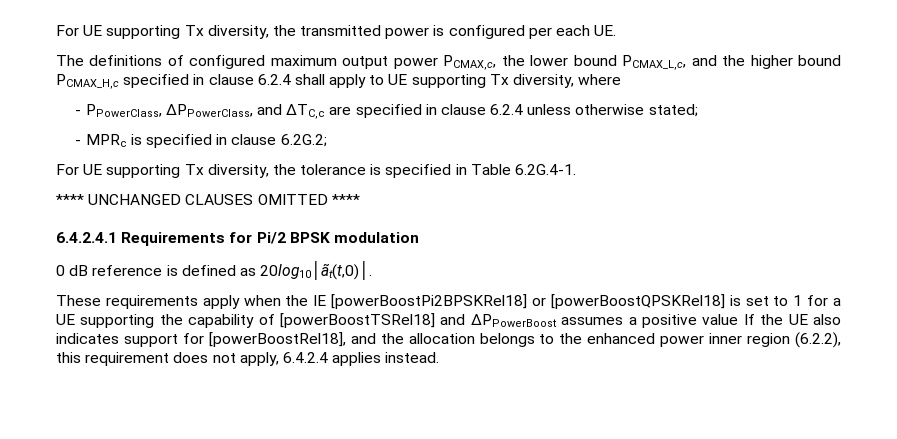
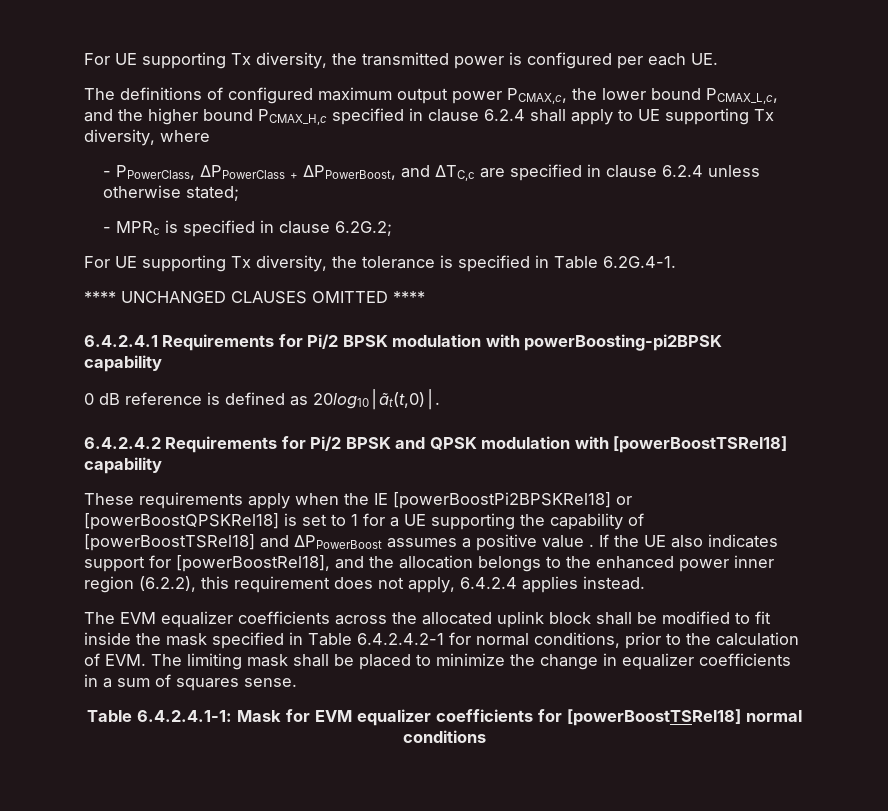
[165,104,253,117] ΔPPowerClass, -> [199,165,396,180] ΔPPowerClass + ΔPPowerBoost,
(419, 237) none -> [485,334,723,351] [84,355,162,372] with powerBoosting-pi2BPSK capability
(373, 270) none -> [84,436,788,453] [84,457,162,474] // 6.4.2.4.2 Requirements for Pi/2 BPSK and QPSK modulation with [powerBoostTSRel18] capability
(739, 319) none -> [589,544,594,547] .
(440, 357) none -> [84,611,771,628] [84,632,799,649] [84,653,791,670] [84,674,297,691] [86,709,802,726] [402,730,486,743] // The EVM equalizer coefficients across the allocated uplink block shall be modified to fit inside the mask specified in Table 6.4.2.4.2-1 for normal conditions, prior to the calculation of EVM. The limiting mask shall be placed to minimize the change in equalizer coefficients in a sum of squares sense. // Table 6.4.2.4.1-1: Mask for EVM equalizer coefficients for [powerBoostTSRel18] normal conditions

